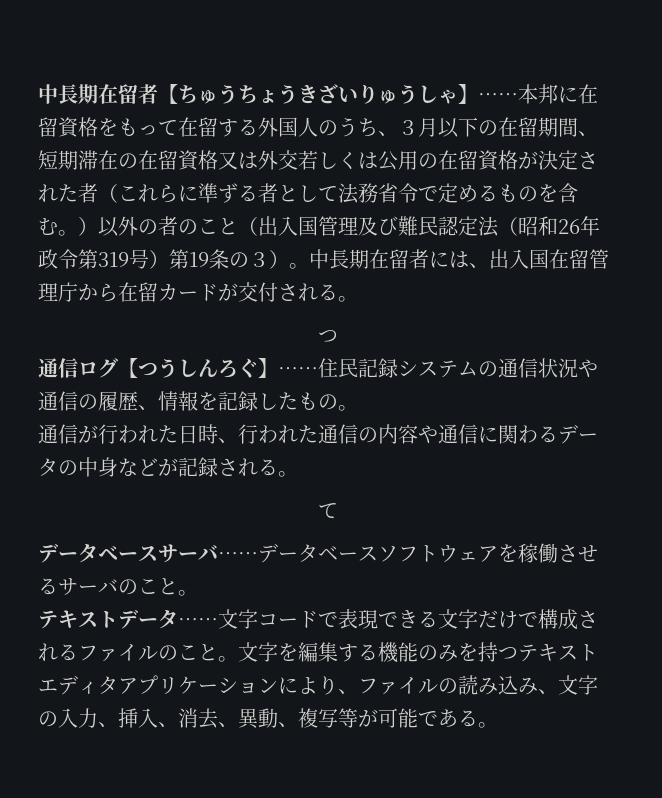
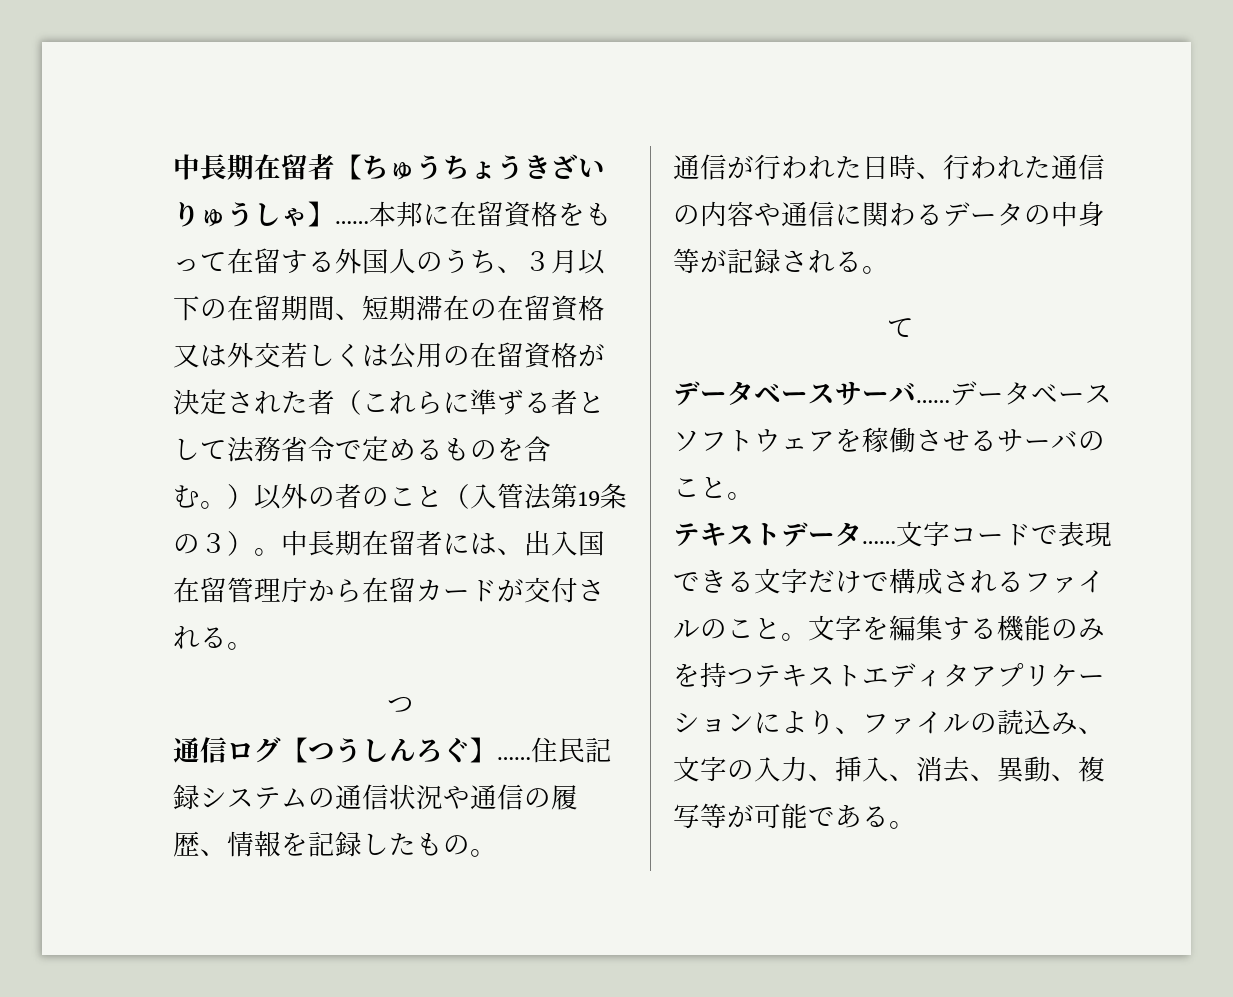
[258,216,600,237] [38,249,169,269] 出入国管理及び難民認定法（昭和26年政令第319号） -> [470,483,552,510] 入管法
[118,458,158,476] など -> [673,248,700,274] 等
[478,677,498,695] み -> (1024, 722) none

